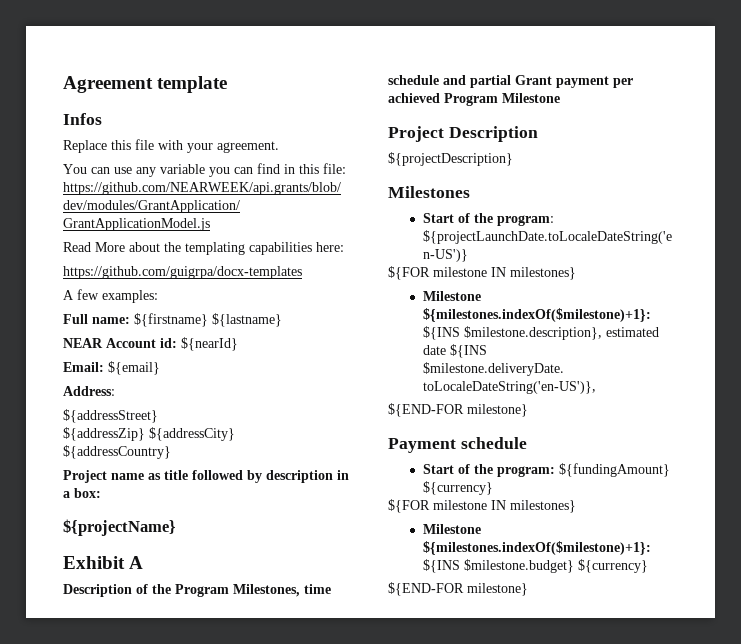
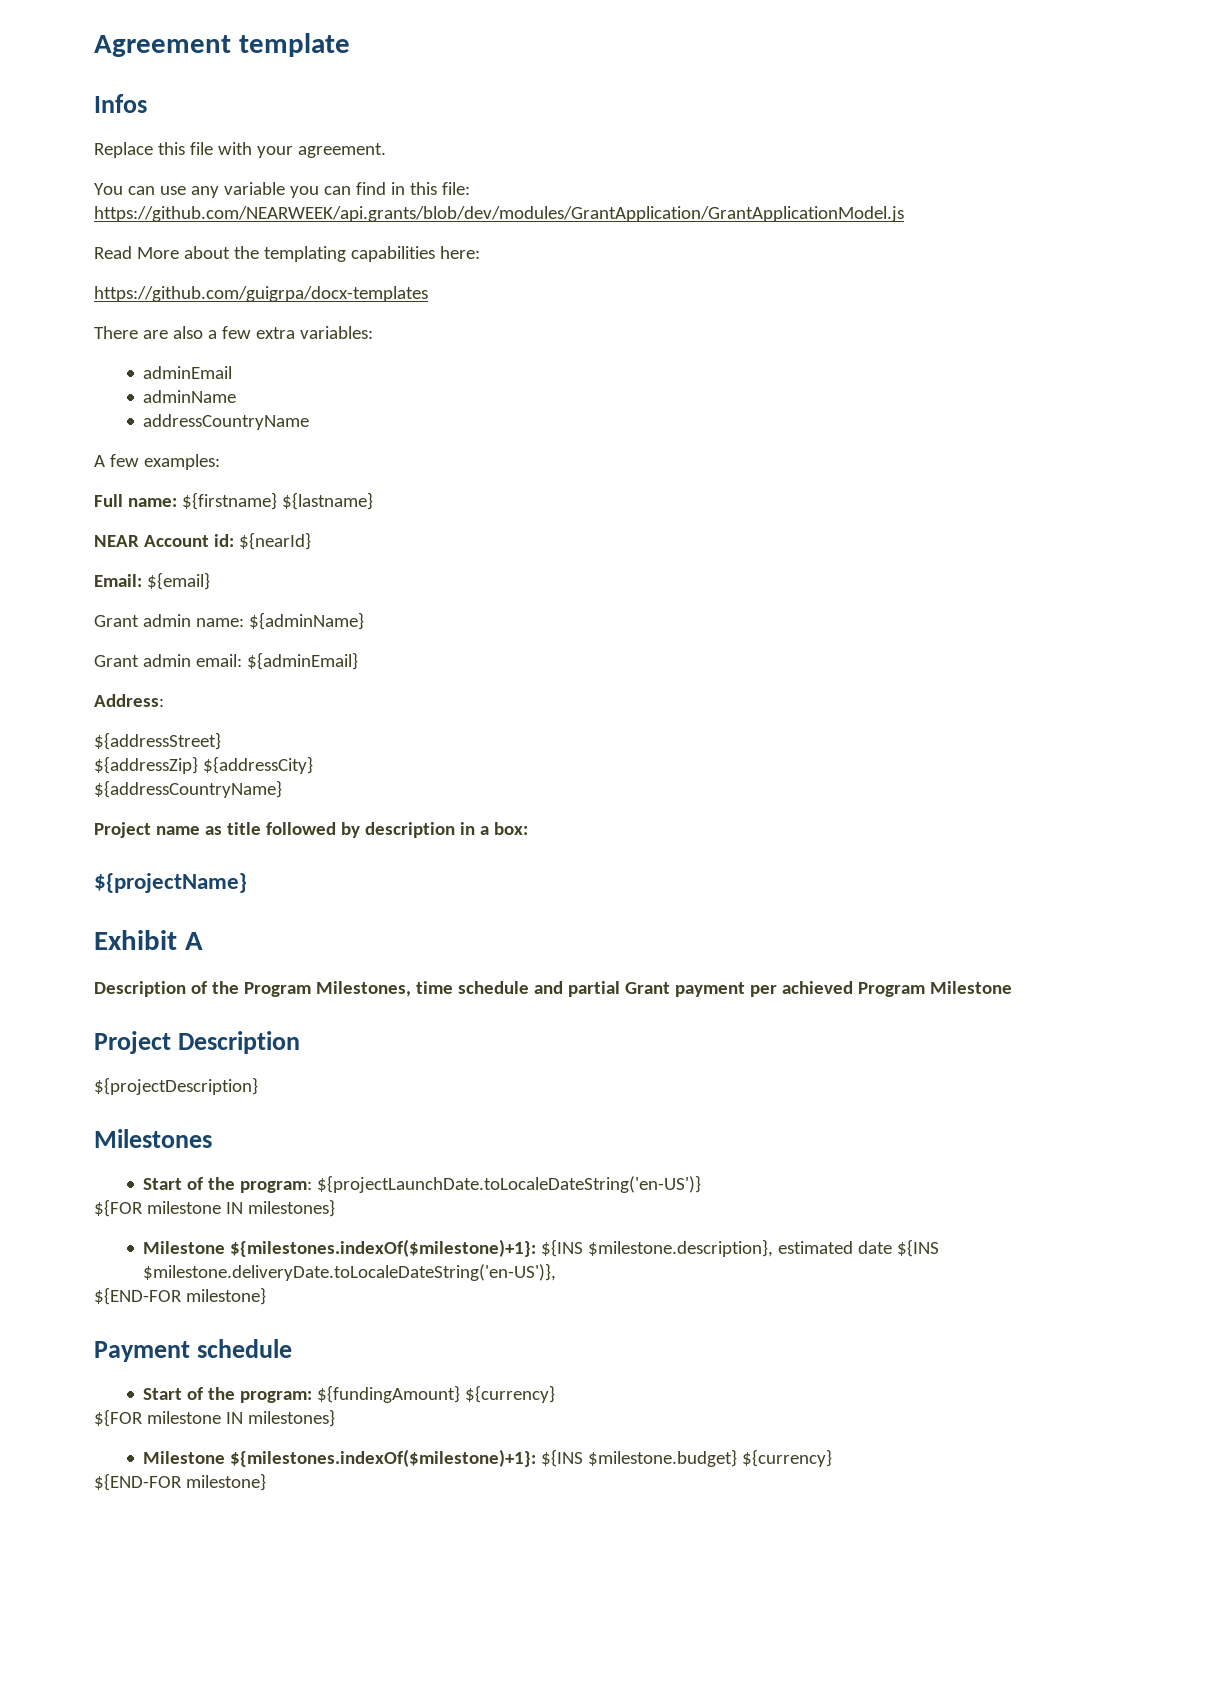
(302, 272) none -> [94,326,373,339] [143,366,233,379] [143,390,237,403] [143,414,310,430] // There are also a few extra variables: // adminEmail // adminName // addressCountryName
(160, 368) none -> [94,612,364,630] [94,652,358,670] // Grant admin name: ${adminName} // Grant admin email: ${adminEmail}
[63,445,171,459] ${addressCountry} -> [94,780,282,798] ${addressCountryName}

